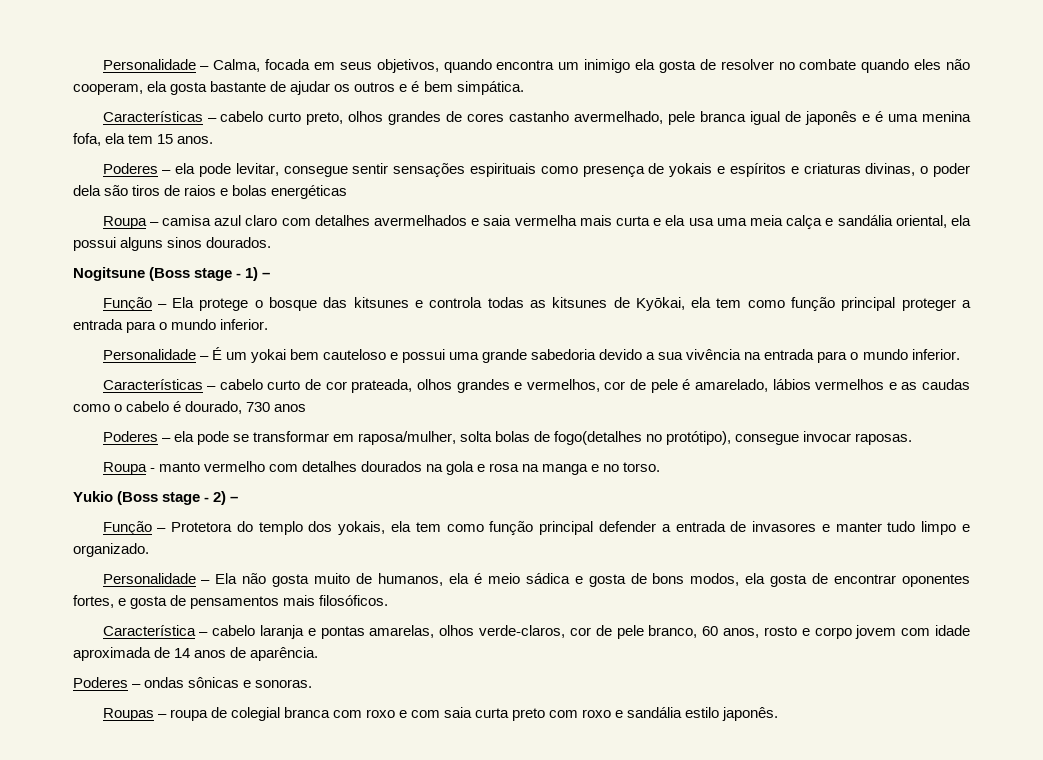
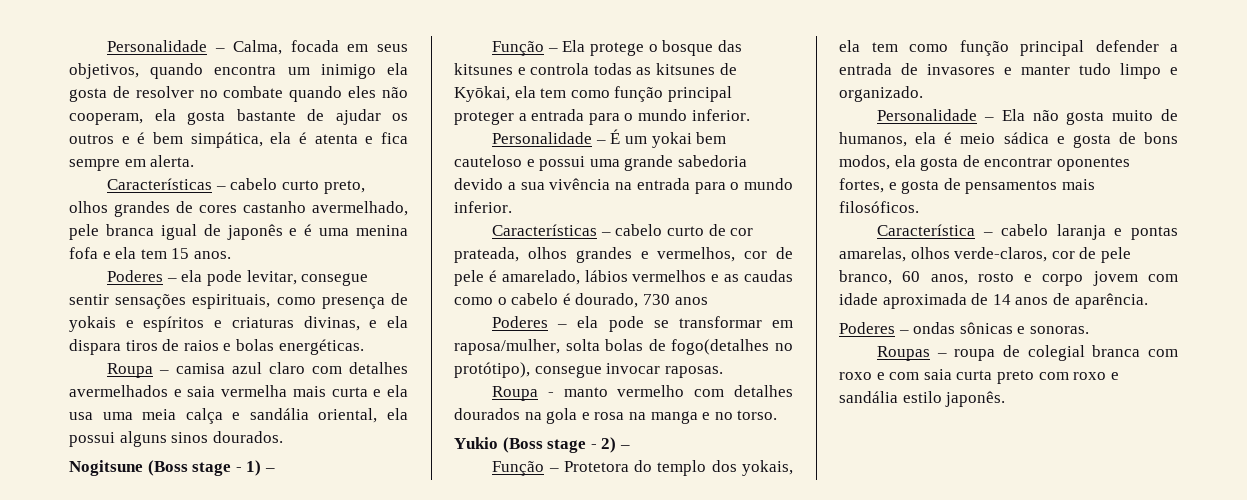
[456,81,524,95] simpática. -> [190,132,408,148] [69,155,195,171] simpática, ela é atenta e fica sempre em alerta.
[73,133,101,146] fofa, -> [69,247,111,259] fofa e
[470,163,537,177] espirituais -> [192,294,271,309] espirituais,
[920,163,971,177] [73,185,129,196] o poder dela são -> [369,316,409,328] [69,339,121,355] e ela dispara
[271,185,348,199] energéticas -> [278,339,364,355] energéticas.

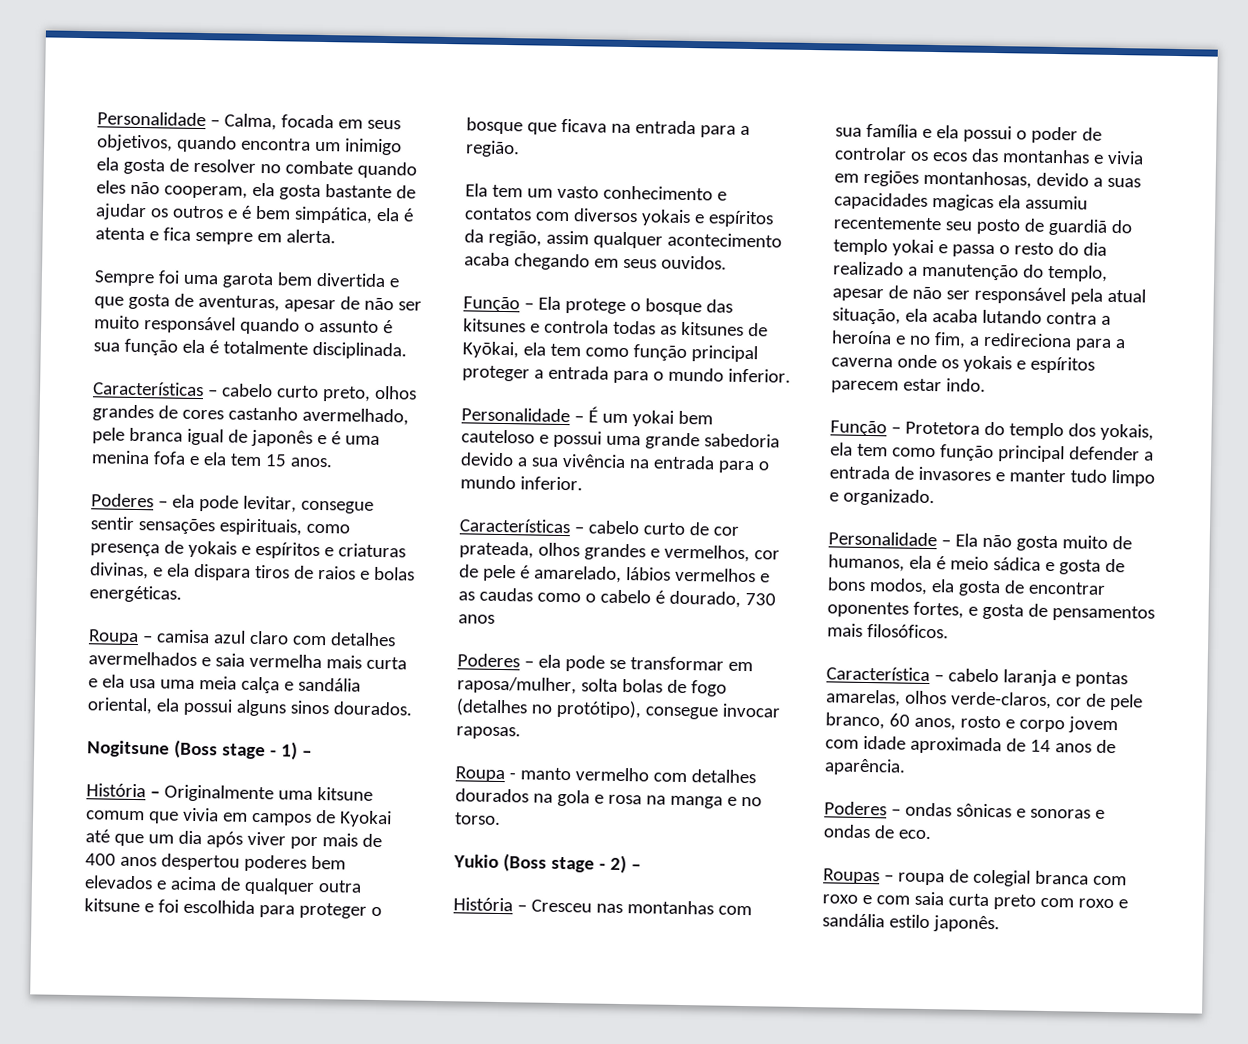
(195, 161) none -> [94,270,399,289] [94,293,422,313] [94,315,393,335] [93,338,407,360] // Sempre foi uma garota bem divertida e que gosta de aventuras, apesar de não ser muito responsável quando o assunto é sua função ela é totalmente disciplinada.
(275, 470) none -> [86,783,373,803] [86,807,392,828] [85,829,382,850] [85,853,346,872] [84,875,362,895] [84,898,382,919] [466,117,750,138] [465,140,520,158] [465,183,727,201] [464,207,774,228] [464,229,782,249] [464,252,727,271] // História – Originalmente uma kitsune comum que vivia em campos de Kyokai até que um dia após viver por mais de 400 anos despertou poderes bem elevados e acima de qualquer outra kitsune e foi escolhida para proteger o bosque que ficava na entrada para a região. // Ela tem um vasto conhecimento e contatos com diversos yokais e espíritos da região, assim qualquer acontecimento acaba chegando em seus ouvidos.
[671,339,770,355] fogo(detalhes -> [690,680,727,697] [456,698,528,717] fogo (detalhes
(630, 447) none -> [453,897,752,916] [835,123,1102,144] [834,146,1144,165] [834,169,1141,189] [834,192,1088,212] [833,216,1133,236] [833,238,1107,258] [833,261,1108,282] [832,285,1146,305] [832,307,1111,325] [831,330,1126,351] [831,354,1095,374] [831,378,986,394] // História – Cresceu nas montanhas com sua família e ela possui o poder de controlar os ecos das montanhas e vivia em regiões montanhosas, devido a suas capacidades magicas ela assumiu recentemente seu posto de guardiã do templo yokai e passa o resto do dia realizado a manutenção do templo, apesar de não ser responsável pela atual situação, ela acaba lutando contra a heroína e no fim, a redireciona para a caverna onde os yokais e espíritos parecem estar indo.
[1029,326,1089,334] sonoras. -> [1029,808,1105,819] [823,824,931,840] sonoras e ondas de eco.

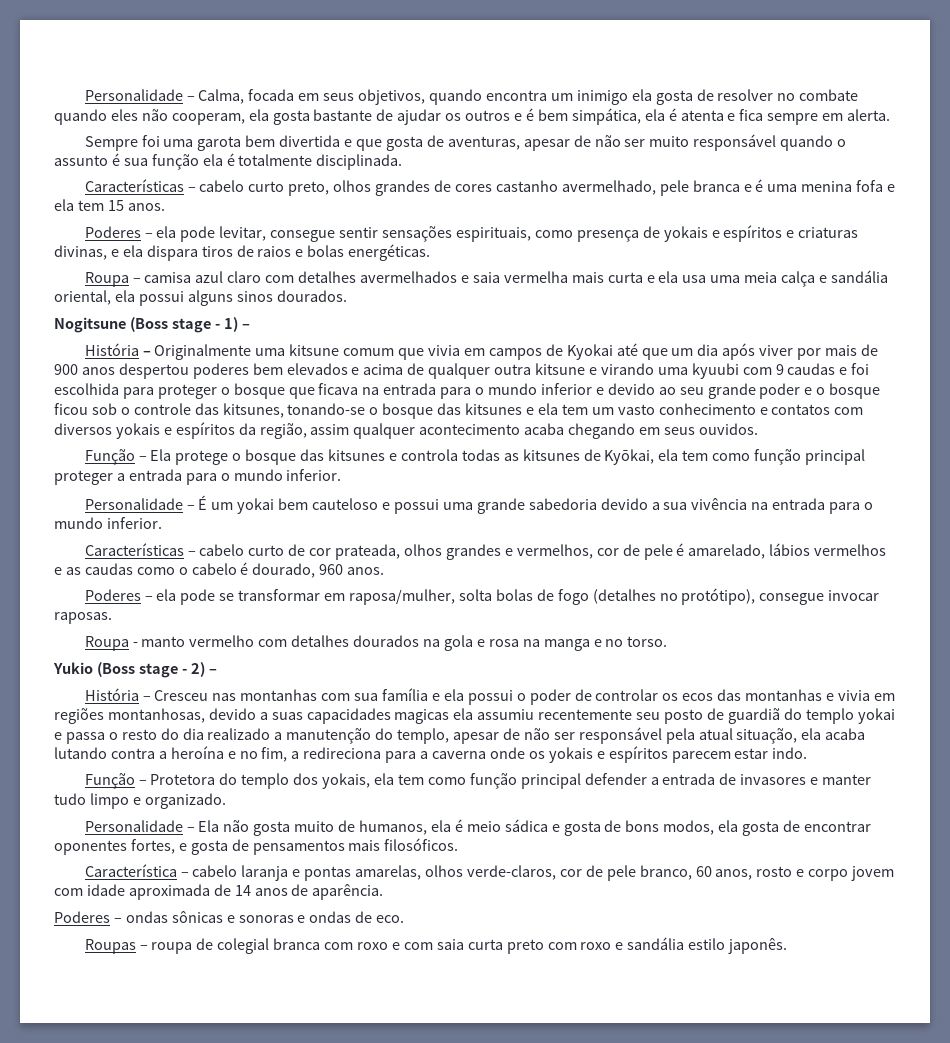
[186,428,313,447] igual de japonês -> (740, 186) none
[85,853,116,866] 400 -> [54,364,78,375] 900
(154, 908) none -> [600,363,848,379] virando uma kyuubi com 9 caudas e
[739,125,750,136] [465,140,520,158] [465,183,488,197] a região. // Ela -> [475,383,881,399] [54,403,558,419] o mundo inferior e devido ao seu grande poder e o bosque ficou sob o controle das kitsunes, tonando-se o bosque das kitsunes e ela
[744,592,776,606] [458,614,495,624] 730 anos -> [319,564,385,575] 960 anos.

